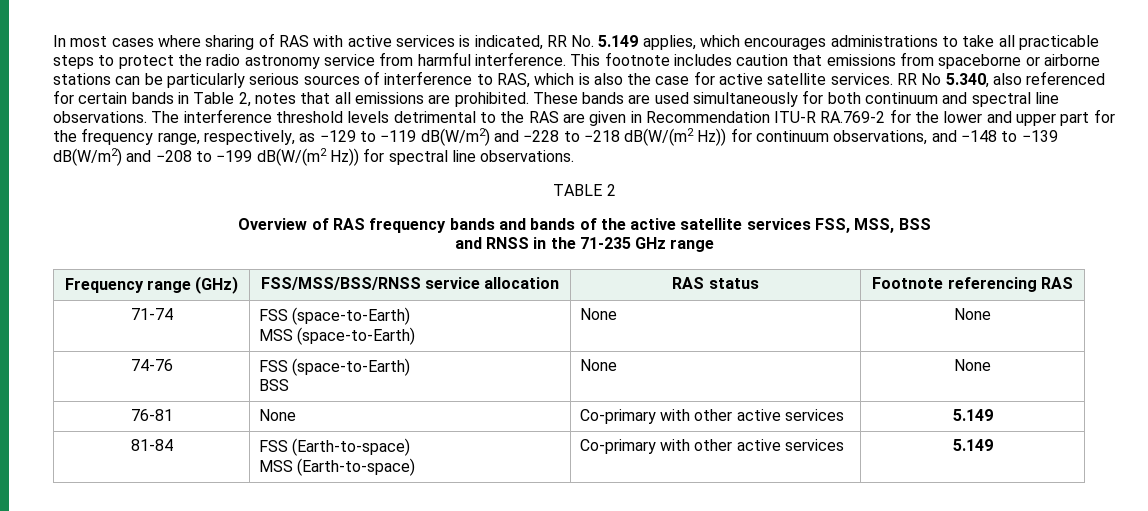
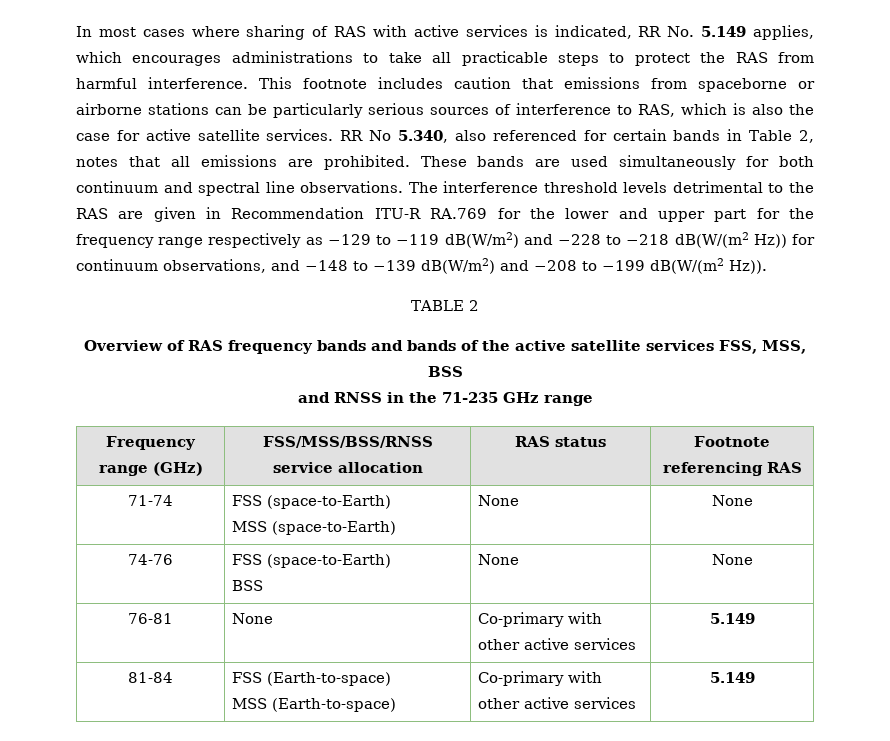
[206,54,375,69] radio astronomy service -> [735,52,768,63] RAS
[820,111,886,123] RA.769-2 -> [430,208,488,219] RA.769
[157,130,295,145] range, respectively, -> [158,233,302,248] range respectively
[329,148,575,166] Hz)) for spectral line observations. -> [729,260,767,274] Hz)).

